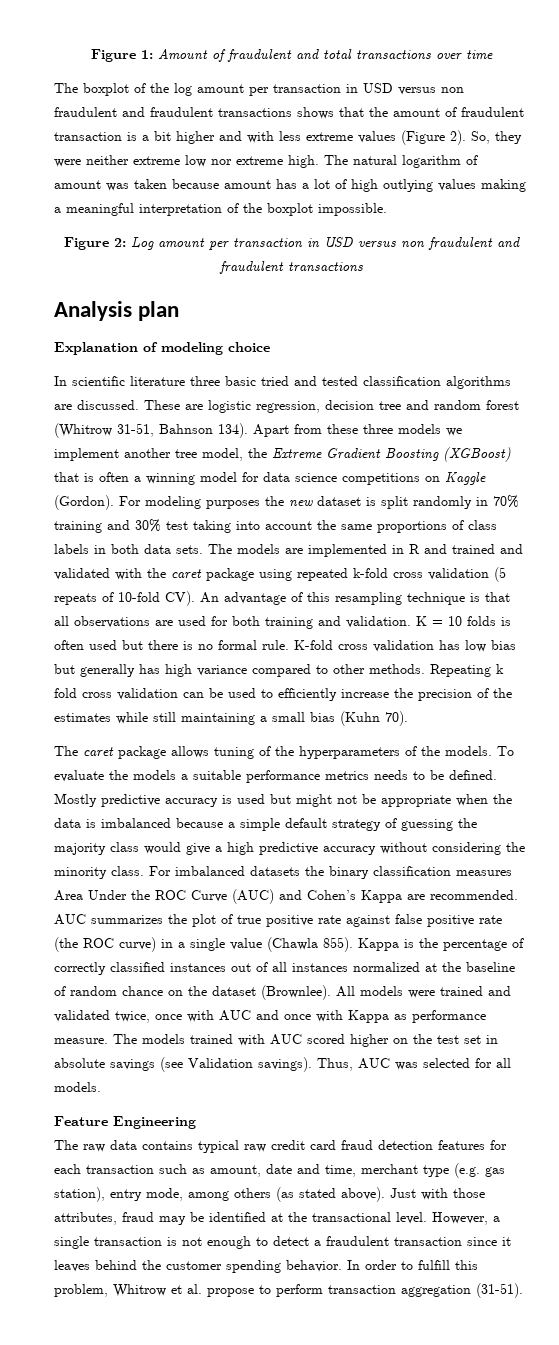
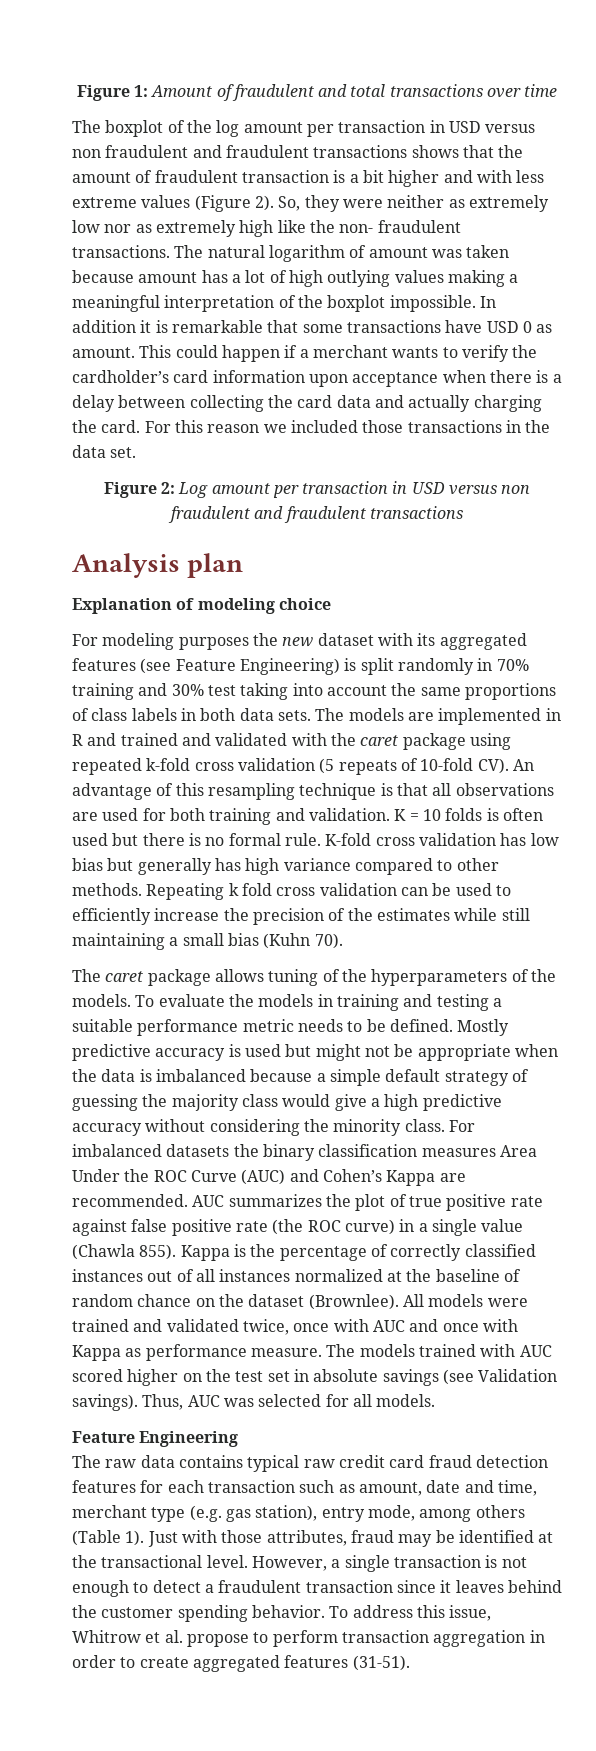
[133,155,319,168] extreme low nor extreme high. -> [448,195,549,212] [72,220,461,237] [72,245,170,258] as extremely low nor as extremely high like the non- fraudulent transactions.
(387, 209) none -> [479,296,496,308] [72,320,553,333] [72,345,538,362] [72,370,562,387] [72,395,542,412] [72,420,551,433] [72,445,137,458] In addition it is remarkable that some transactions have USD 0 as amount. This could happen if a merchant wants to verify the cardholder’s card information upon acceptance when there is a delay between collecting the card data and actually charging the card. For this reason we included those transactions in the data set.
[54,376,511,389] [54,400,519,413] [54,423,462,438] [54,447,511,462] [54,472,486,485] [54,495,114,510] In scientific literature three basic tried and tested classification algorithms are discussed. These are logistic regression, decision tree and random forest (Whitrow 31-51, Bahnson 134). Apart from these three models we implement another tree model, the Extreme Gradient Boosting (XGBoost) that is often a winning model for data science competitions on Kaggle (Gordon). -> (331, 604) none
(361, 501) none -> [377,633,527,650] [72,658,340,675] with its aggregated features (see Feature Engineering)
(176, 775) none -> [317,994,489,1011] in training and testing
[325,771,369,780] metrics -> [242,1019,294,1032] metric
[276,1187,385,1202] (as stated above). -> [72,1530,145,1546] (Table 1).
[347,1260,478,1270] [54,1284,108,1297] In order to fulfill this problem, -> [329,1605,492,1621] To address this issue,
(471, 1291) none -> [529,1630,545,1643] [72,1655,349,1672] in order to create aggregated features

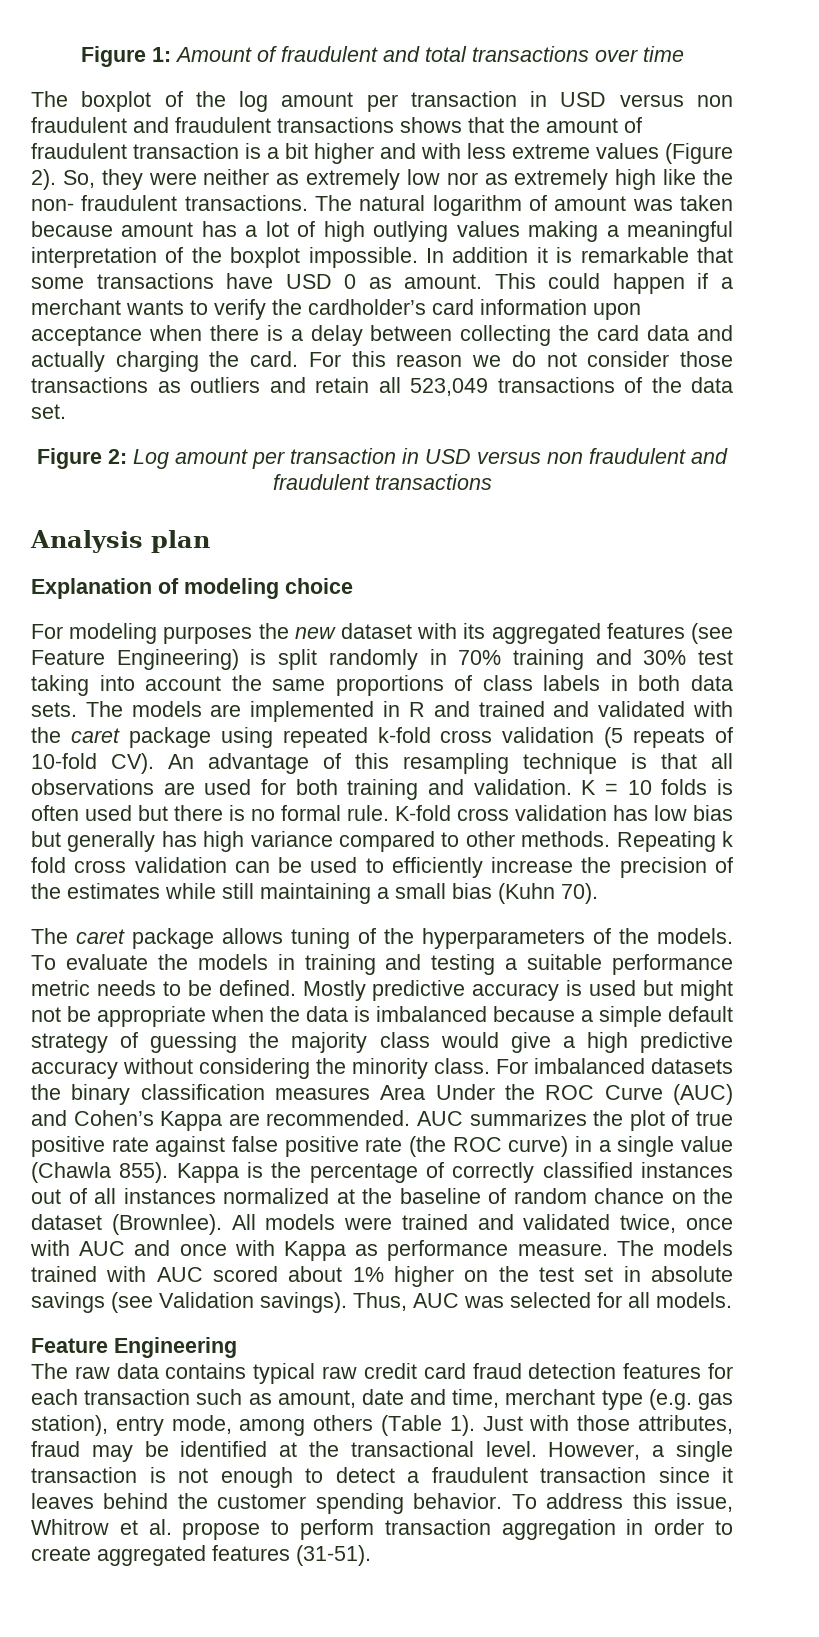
[290,420,521,433] included those transactions in -> [511,351,734,367] [31,377,642,396] do not consider those transactions as outliers and retain all 523,049 transactions of
(123, 1375) none -> [288,1266,384,1282] about 1%

